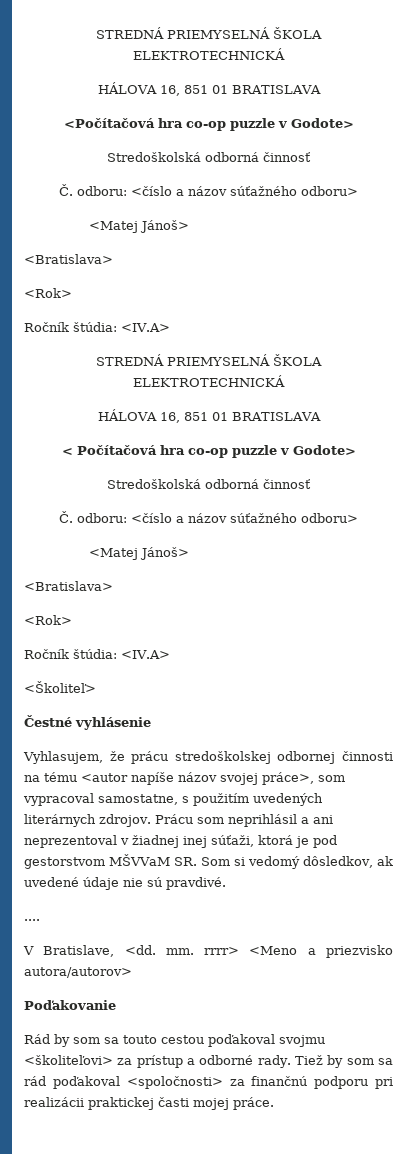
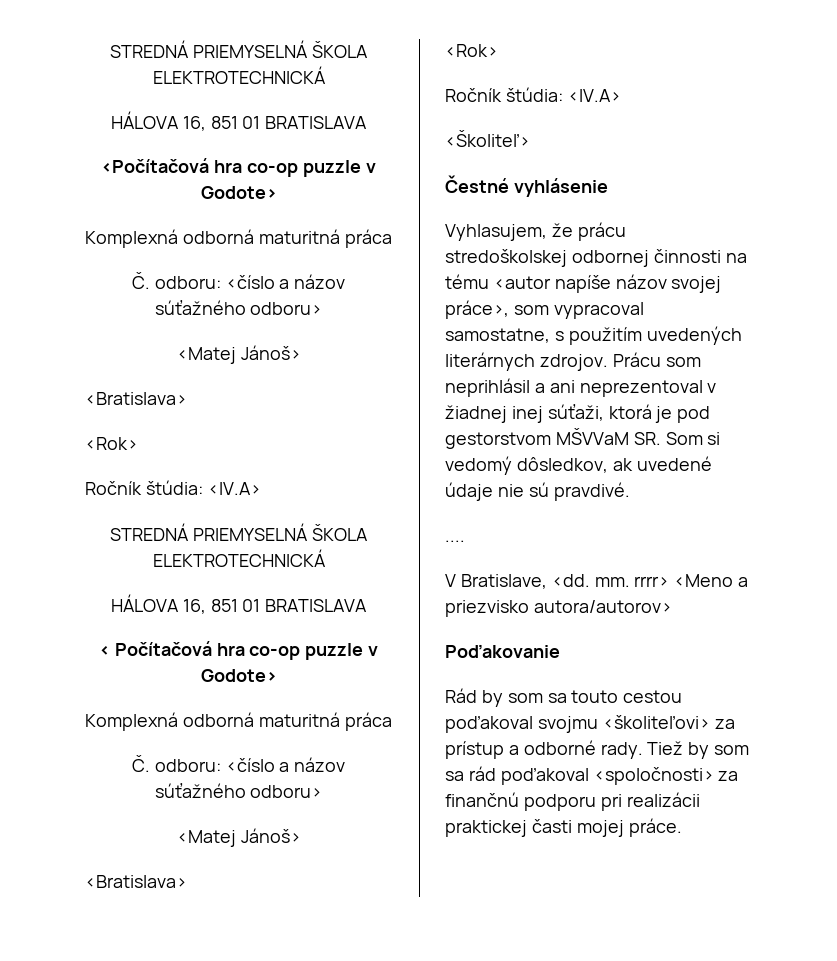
[107,152,311,162] Stredoškolská odborná činnosť -> [85,229,392,248] Komplexná odborná maturitná práca
[107,479,311,489] Stredoškolská odborná činnosť -> [85,712,392,731] Komplexná odborná maturitná práca

